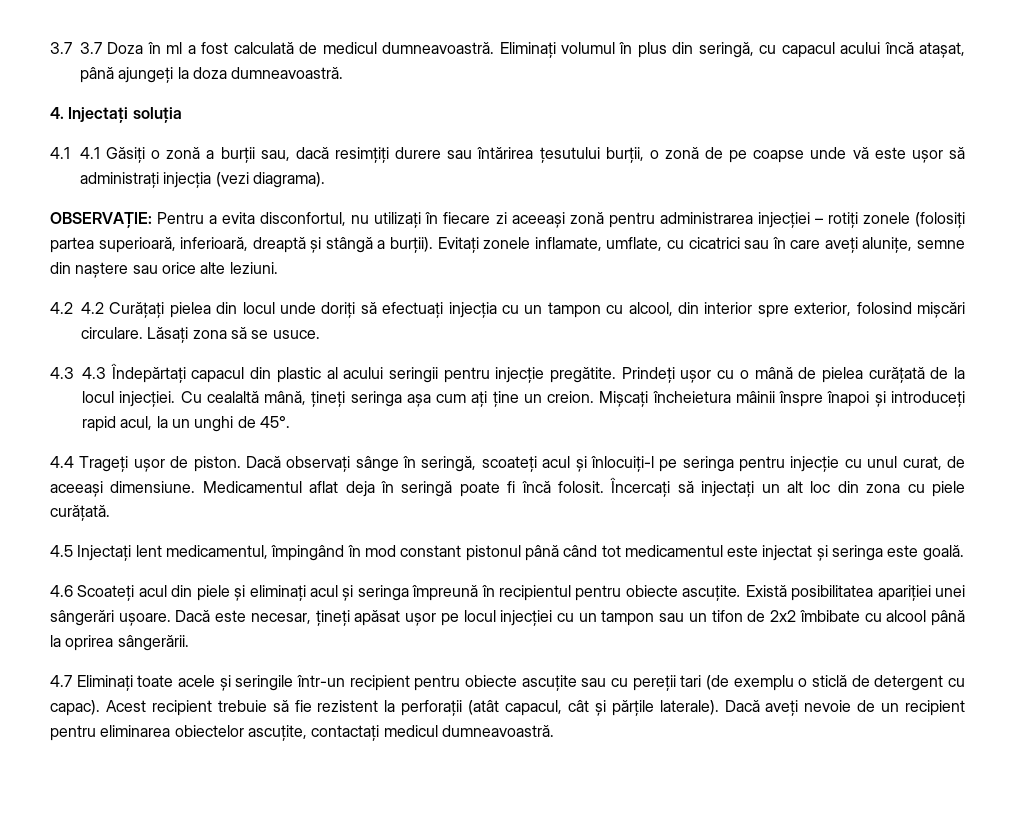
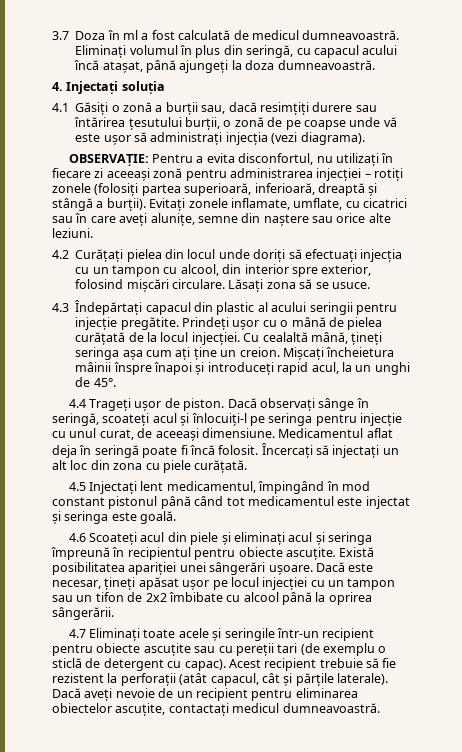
[50,42,102,54] 3.7 3.7 -> [52,31,69,40] 3.7
[79,147,100,159] 4.1 -> (69, 107) none
[81,302,104,314] 4.2 -> (69, 254) none
[82,367,106,379] 4.3 -> (69, 307) none

